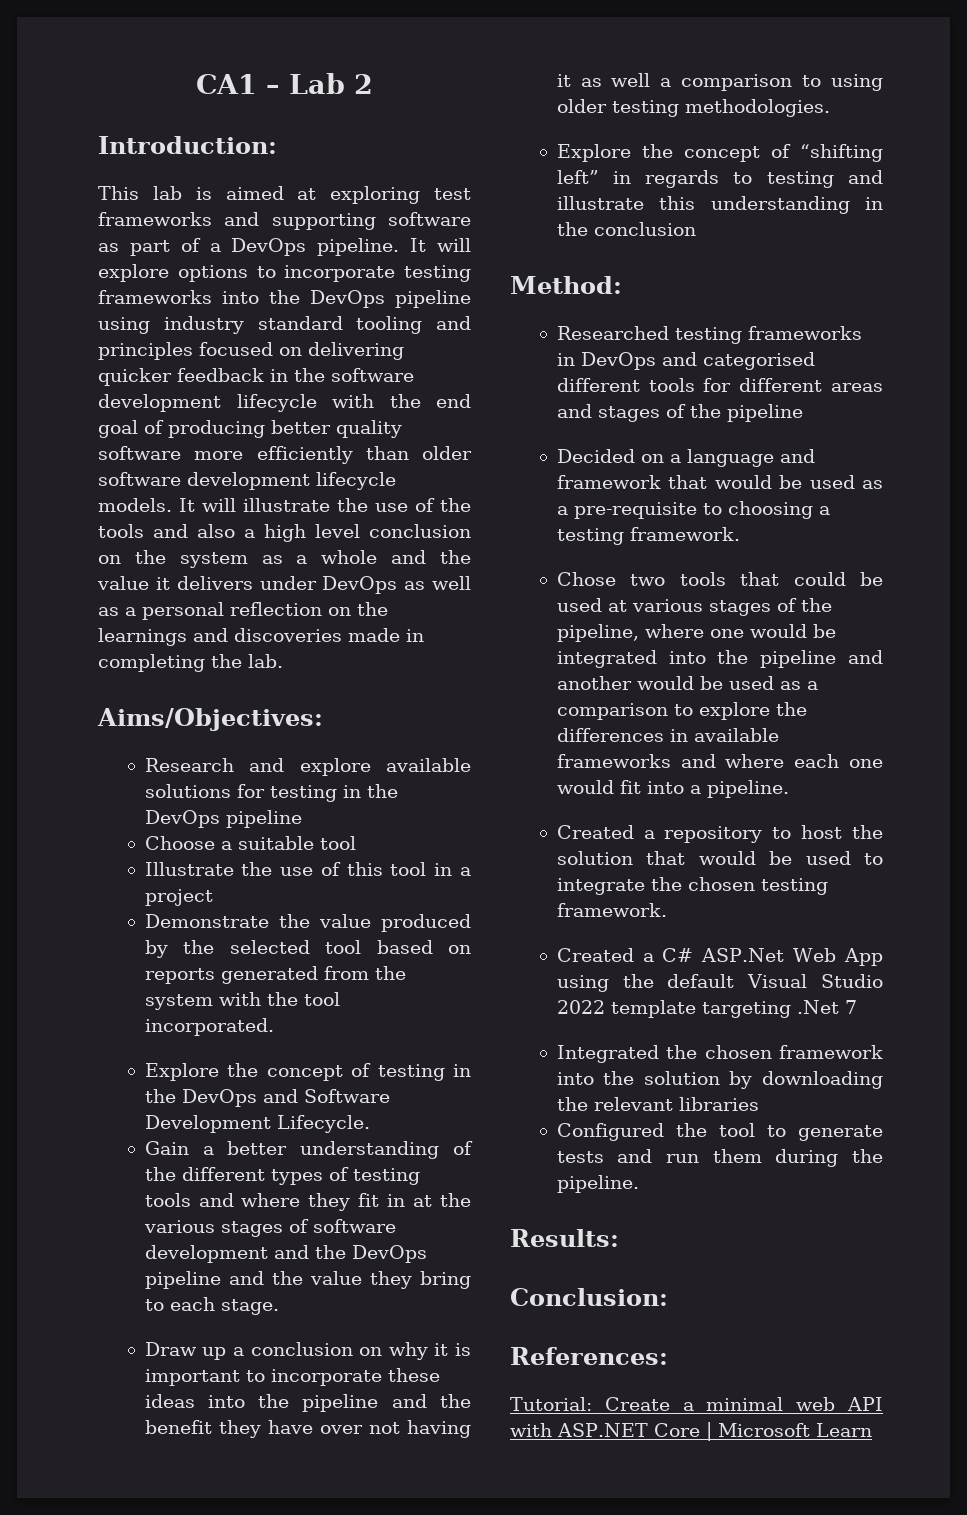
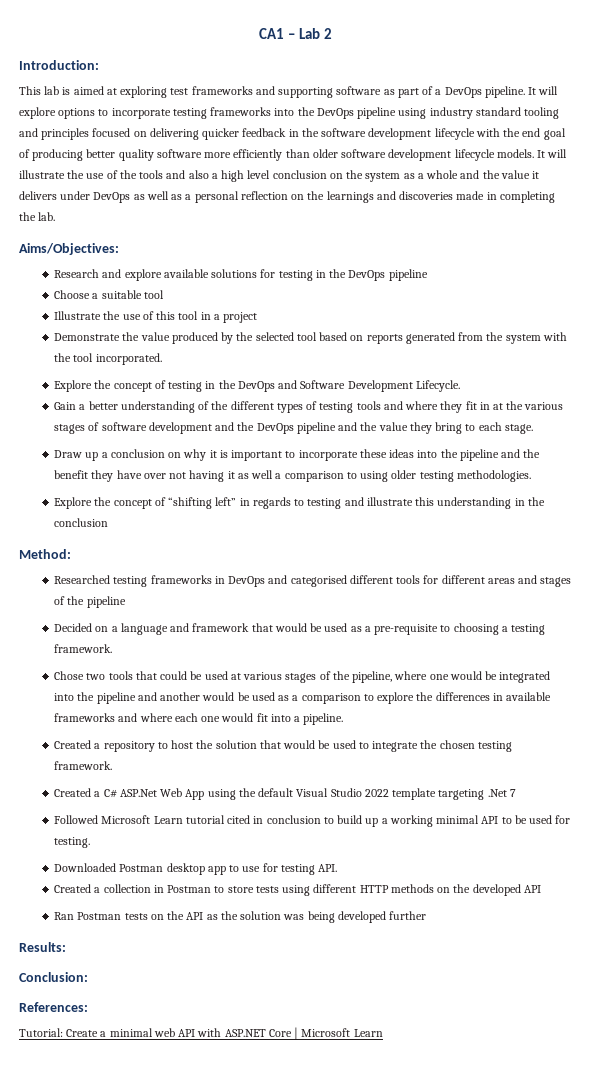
[556,1045,883,1063] [556,1071,883,1089] [556,1097,759,1111] [556,1123,883,1141] [556,1149,883,1167] [556,1175,639,1193] Integrated the chosen framework into the solution by downloading the relevant libraries // Configured the tool to generate tests and run them during the pipeline. -> [54,815,571,827] [54,837,91,848] [54,863,338,875] [54,884,541,896] [54,911,427,923] Followed Microsoft Learn tutorial cited in conclusion to build up a working minimal API to be used for testing. // Downloaded Postman desktop app to use for testing API. // Created a collection in Postman to store tests using different HTTP methods on the developed API // Ran Postman tests on the API as the solution was being developed further

